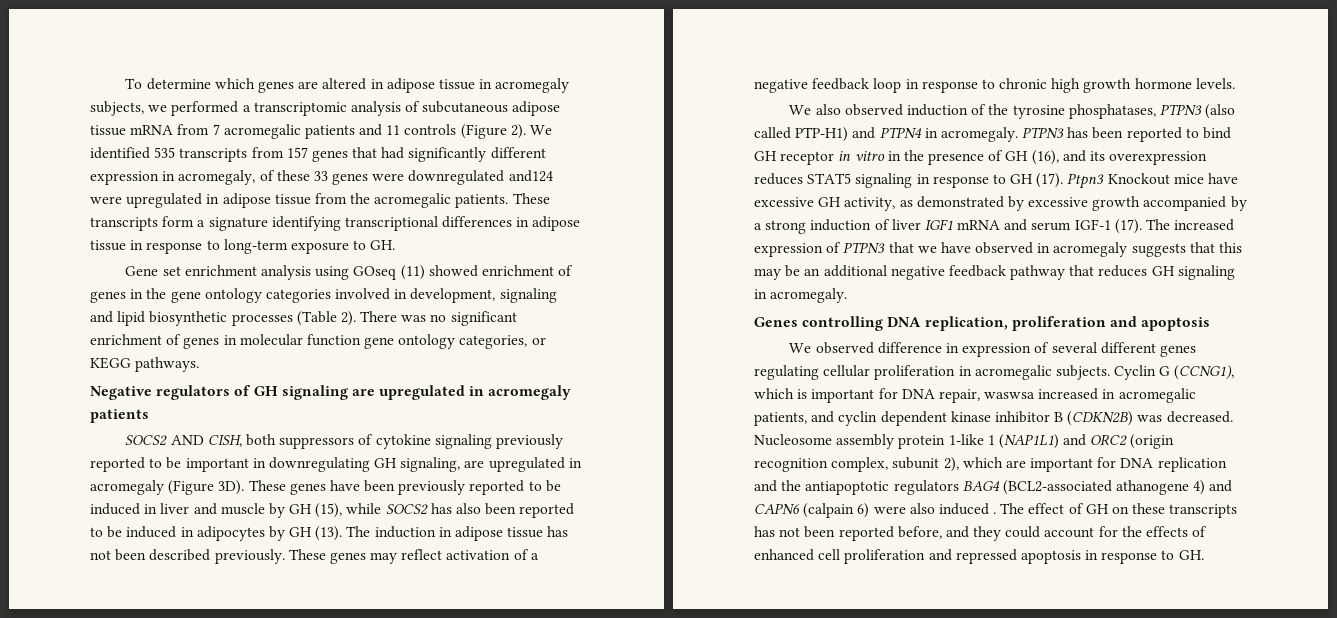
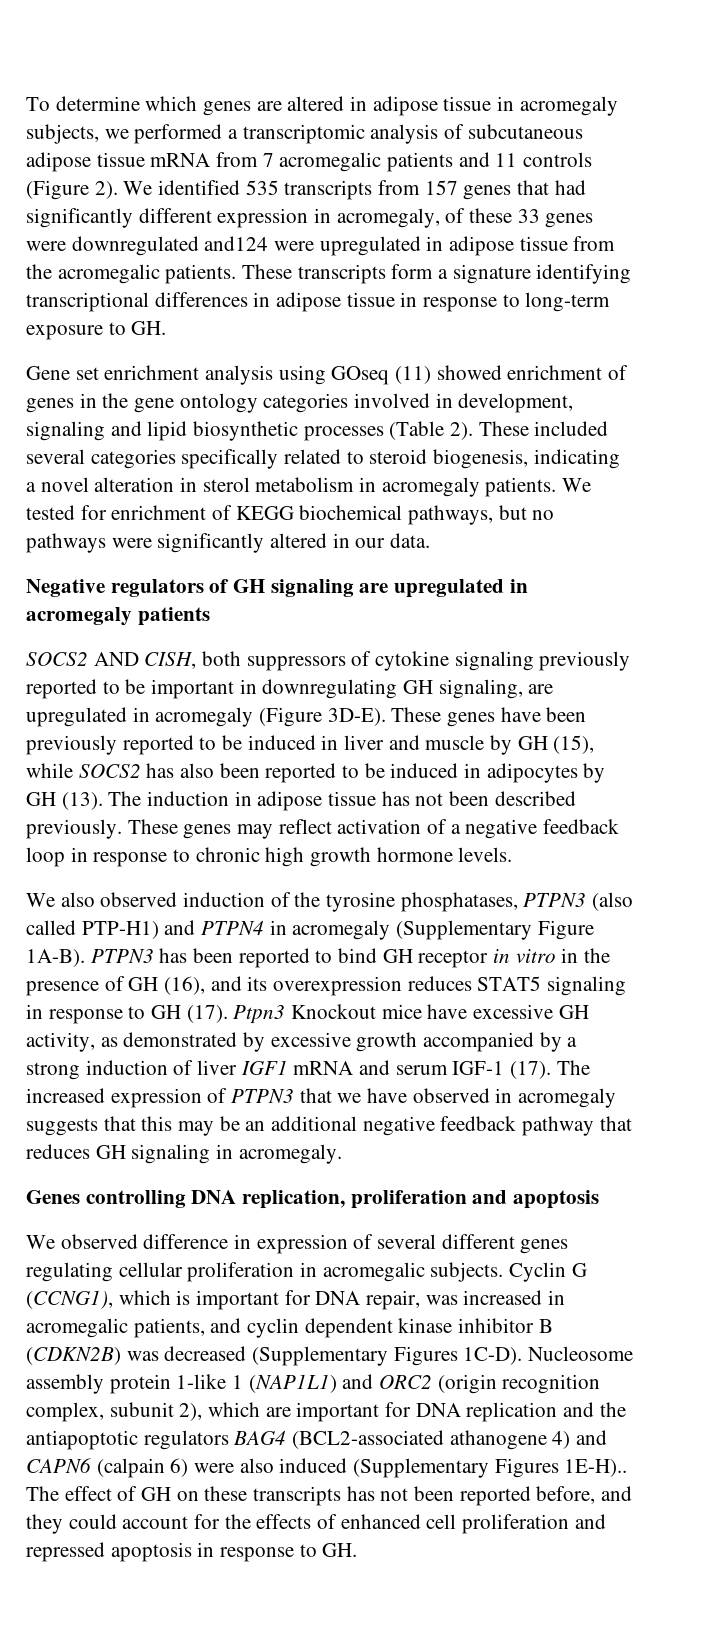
[360,311,517,326] [90,334,546,349] [90,357,200,372] There was no significant enrichment of genes in molecular function gene ontology categories, or KEGG pathways. -> [478,421,609,436] [26,449,620,469] [26,477,592,497] [26,505,555,525] [26,533,431,553] These included several categories specifically related to steroid biogenesis, indicating a novel alteration in sterol metabolism in acromegaly patients. We tested for enrichment of KEGG biochemical pathways, but no pathways were significantly altered in our data.
[218,480,245,495] 3D). -> [327,708,386,726] 3D-E).
[940,127,1018,142] acromegaly. -> [292,920,594,940] [26,949,85,967] acromegaly (Supplementary Figure 1A-B).
[984,392,1036,399] waswsa -> [425,1295,458,1305] was
[1166,411,1233,423] decreased. -> [164,1346,523,1366] decreased (Supplementary Figures 1C-D).
[993,512,997,514] . -> [353,1458,628,1478] (Supplementary Figures 1E-H)..

